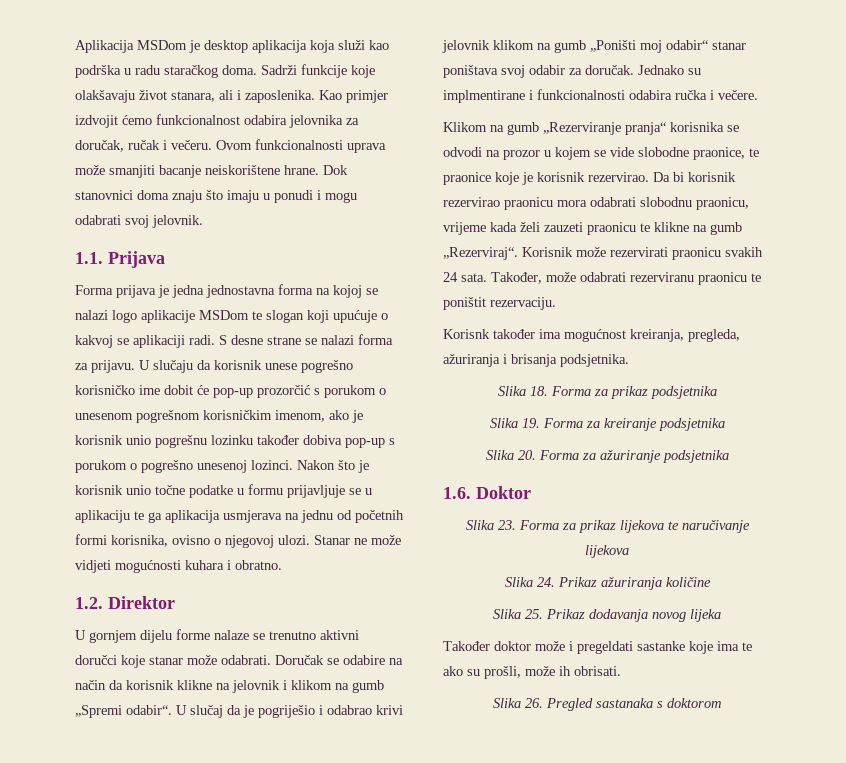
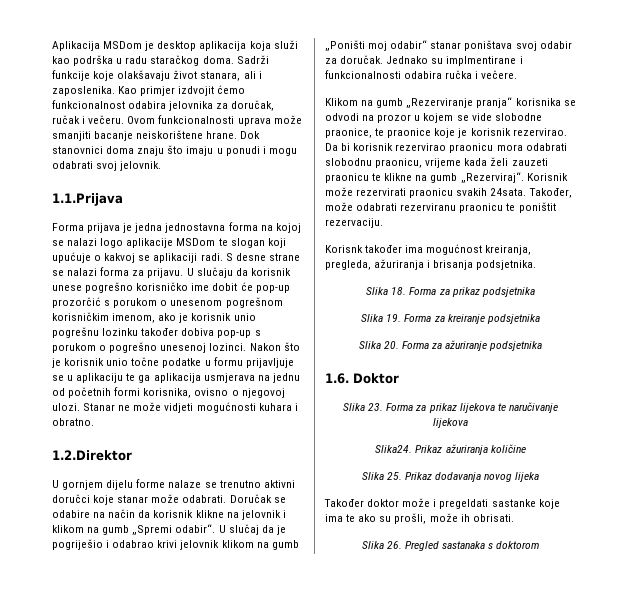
[75,251,165,268] 1.1. Prijava -> [52,193,123,206] 1.1.Prijava
[75,596,175,609] 1.2. Direktor -> [52,450,132,461] 1.2.Direktor
[443,272,487,282] 24 sata. -> [490,188,527,196] 24sata.
[504,577,555,587] Slika 24. -> [375,445,413,453] Slika24.

